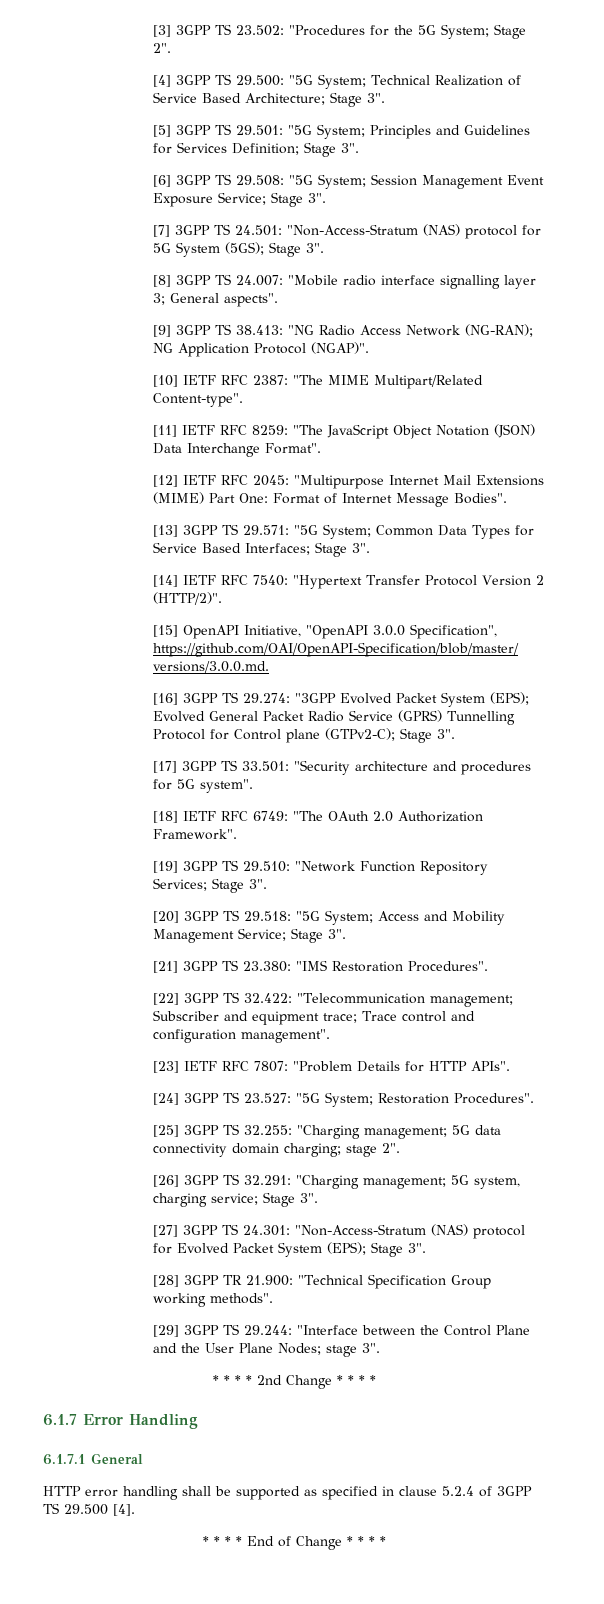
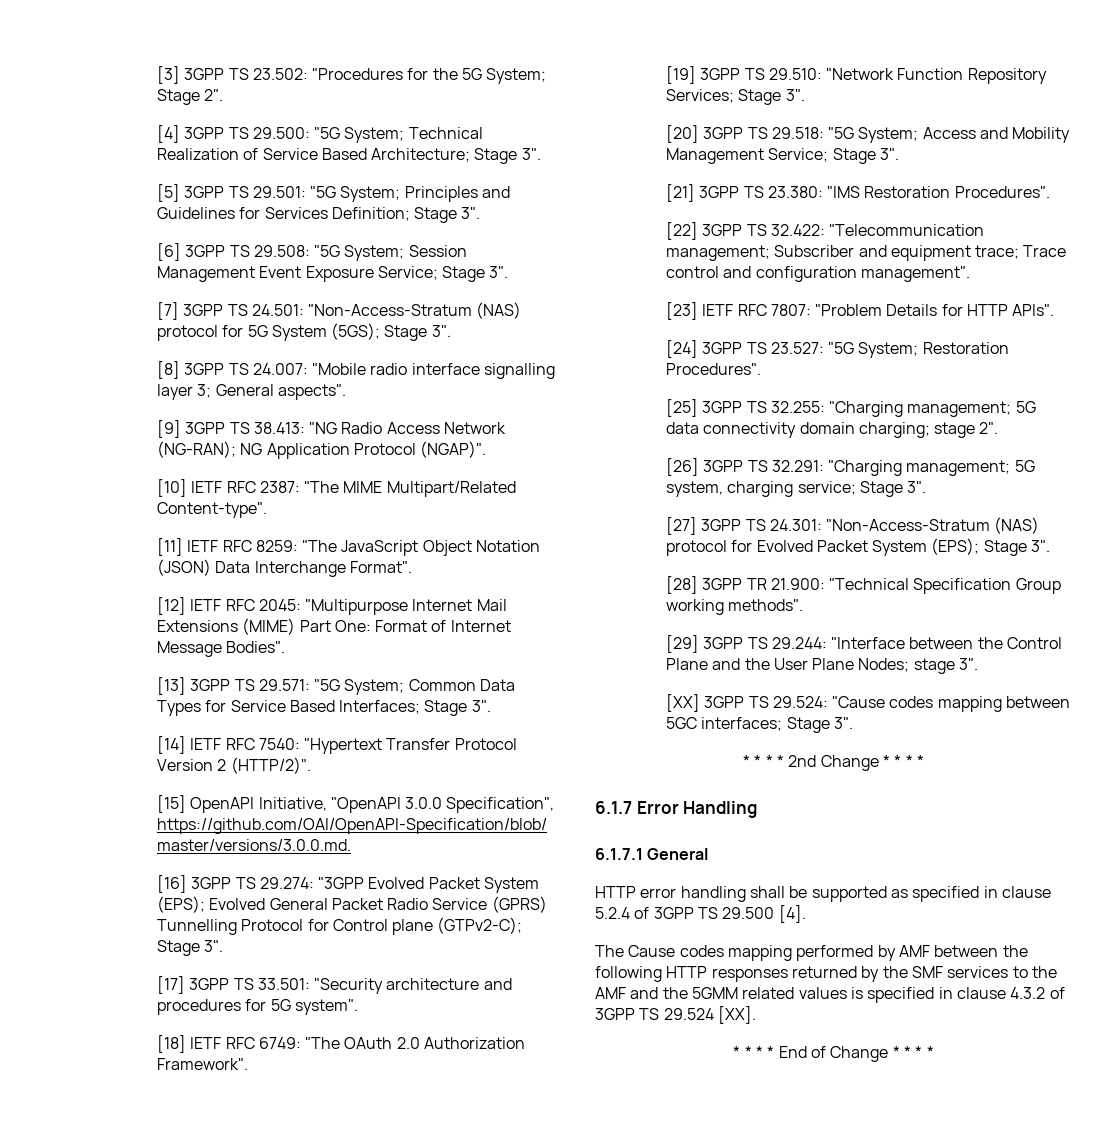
(381, 1348) none -> [665,694,1071,712] [665,717,853,733] // [XX] 3GPP TS 29.524: "Cause codes mapping between 5GC interfaces; Stage 3".
(135, 1510) none -> [595,945,1028,961] [595,966,1057,982] [595,987,1065,1003] [595,1006,756,1024] // The Cause codes mapping performed by AMF between the following HTTP responses returned by the SMF services to the AMF and the 5GMM related values is specified in clause 4.3.2 of 3GPP TS 29.524 [XX].

